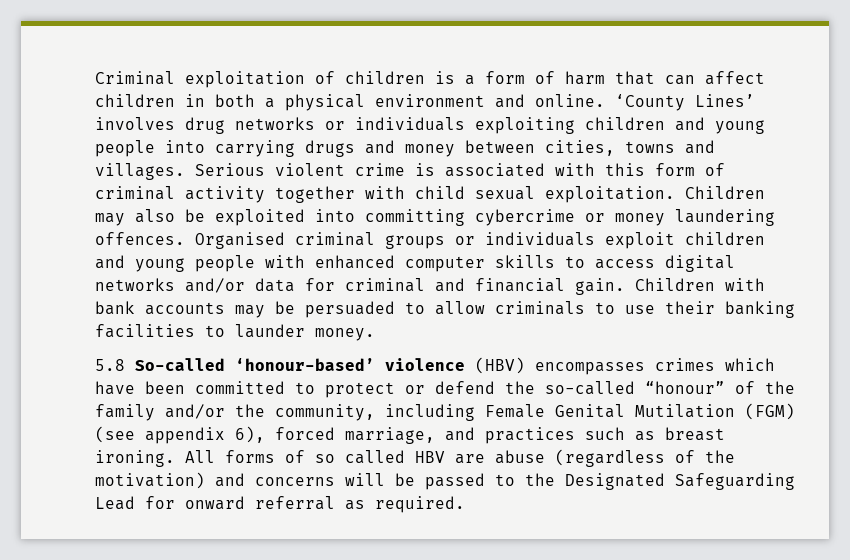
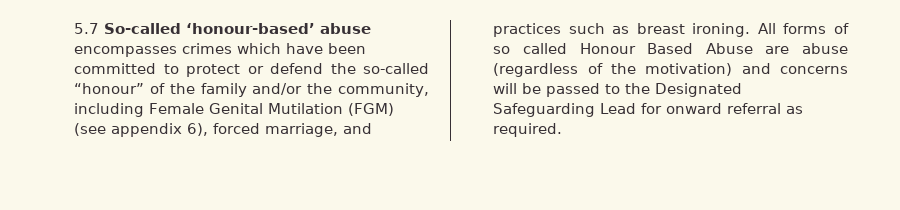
[94,71,765,88] [94,94,755,111] [94,117,765,134] [94,140,715,157] [94,163,725,180] [94,186,765,203] [94,209,775,226] [94,232,765,249] [94,255,735,272] [94,278,765,295] [94,301,795,318] [94,324,375,341] [94,357,525,374] Criminal exploitation of children is a form of harm that can affect children in both a physical environment and online. ‘County Lines’ involves drug networks or individuals exploiting children and young people into carrying drugs and money between cities, towns and villages. Serious violent crime is associated with this form of criminal activity together with child sexual exploitation. Children may also be exploited into committing cybercrime or money laundering offences. Organised criminal groups or individuals exploit children and young people with enhanced computer skills to access digital networks and/or data for criminal and financial gain. Children with bank accounts may be persuaded to allow criminals to use their banking facilities to launder money. // 5.8 So-called ‘honour-based’ violence (HBV) -> [74,23,372,34] 5.7 So-called ‘honour-based’ abuse
[414,451,445,463] HBV -> [579,43,753,54] Honour Based Abuse

